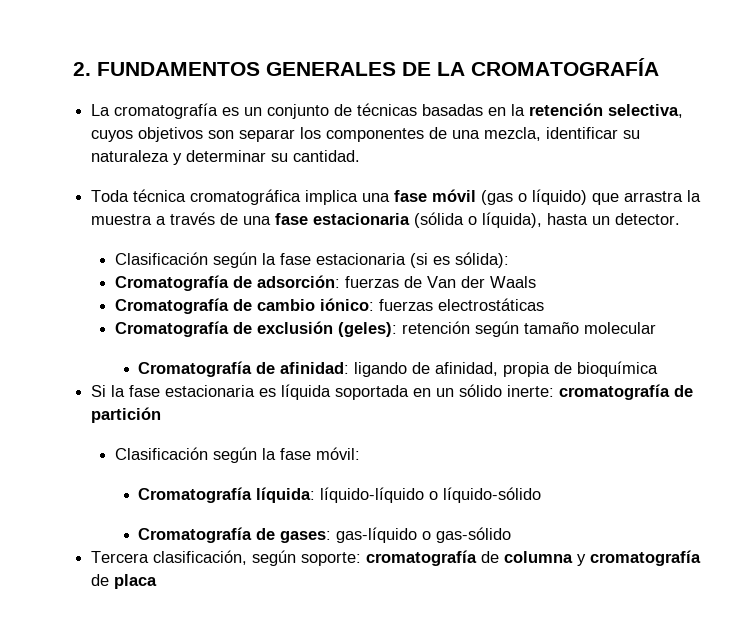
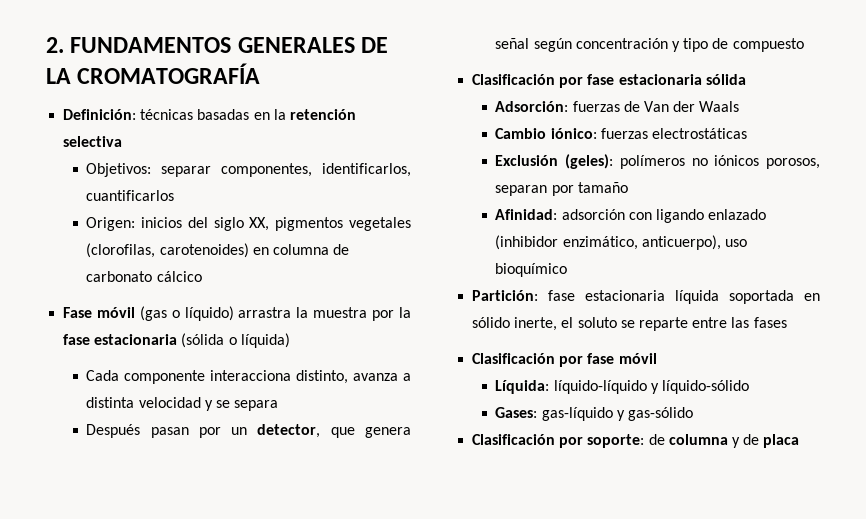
[91,103,353,119] La cromatografía es un conjunto de -> [63,109,137,120] Definición:
[608,104,684,118] [91,127,641,142] [91,150,361,165] [91,189,428,205] selectiva, cuyos objetivos son separar los componentes de una mezcla, identificar su naturaleza y determinar su cantidad. // Toda técnica cromatográfica implica una fase -> [63,136,123,147] [86,163,412,177] [86,190,175,201] [86,217,412,231] [86,243,350,258] [86,271,202,282] [63,307,93,318] selectiva // Objetivos: separar componentes, identificarlos, cuantificarlos // Origen: inicios del siglo XX, pigmentos vegetales (clorofilas, carotenoides) en columna de carbonato cálcico // Fase
[592,193,620,205] que -> (234, 313) none
[156,212,681,228] [114,252,509,268] [114,275,340,291] a través de una fase estacionaria (sólida o líquida), hasta un detector. // Clasificación según la fase estacionaria (si es sólida): // Cromatografía de adsorción: -> [372,307,411,321] [63,333,290,348] [86,370,412,384] [86,397,279,411] [86,424,411,438] [495,38,804,52] [472,74,746,88] [495,101,569,112] por la fase estacionaria (sólida o líquida) // Cada componente interacciona distinto, avanza a distinta velocidad y se separa // Después pasan por un detector, que genera señal según concentración y tipo de compuesto // Clasificación por fase estacionaria sólida // Adsorción:
[114,298,315,314] Cromatografía de cambio -> [495,128,547,139] Cambio
[114,321,656,337] [138,361,659,377] [91,385,277,397] Cromatografía de exclusión (geles): retención según tamaño molecular // Cromatografía de afinidad: ligando de afinidad, propia de bioquímica // Si la fase estacionaria es -> [495,154,820,169] [495,182,628,196] [495,209,767,223] [495,235,748,250] [495,263,568,277] [472,290,666,301] Exclusión (geles): polímeros no iónicos porosos, separan por tamaño // Afinidad: adsorción con ligando enlazado (inhibidor enzimático, anticuerpo), uso bioquímico // Partición: fase estacionaria
[436,384,694,400] [91,407,162,423] [114,447,360,463] [138,487,542,503] [138,527,512,543] [91,550,478,566] un sólido inerte: cromatografía de partición // Clasificación según la fase móvil: // Cromatografía líquida: líquido-líquido o líquido-sólido // Cromatografía de gases: gas-líquido o gas-sólido // Tercera clasificación, según soporte: cromatografía -> [472,317,787,331] [472,353,657,367] [495,380,750,394] [495,407,694,421] [472,434,645,448] sólido inerte, el soluto se reparte entre las fases // Clasificación por fase móvil // Líquida: líquido-líquido y líquido-sólido // Gases: gas-líquido y gas-sólido // Clasificación por soporte:
[590,550,702,566] cromatografía -> (740, 442) none

